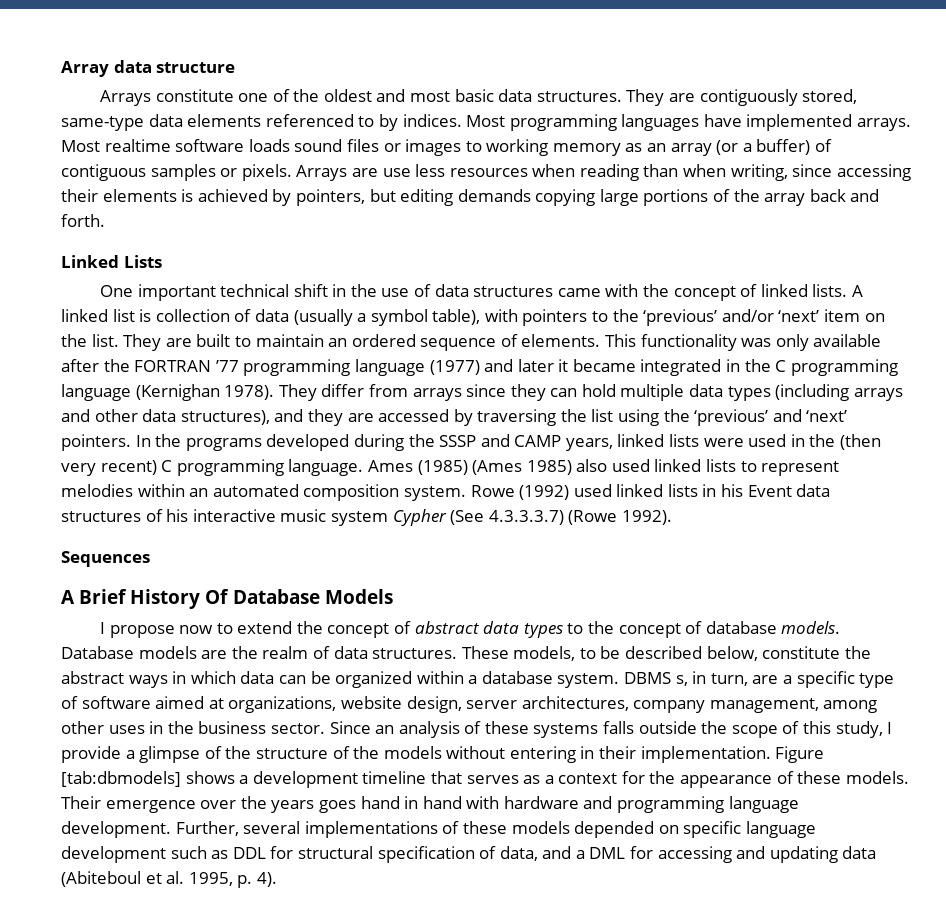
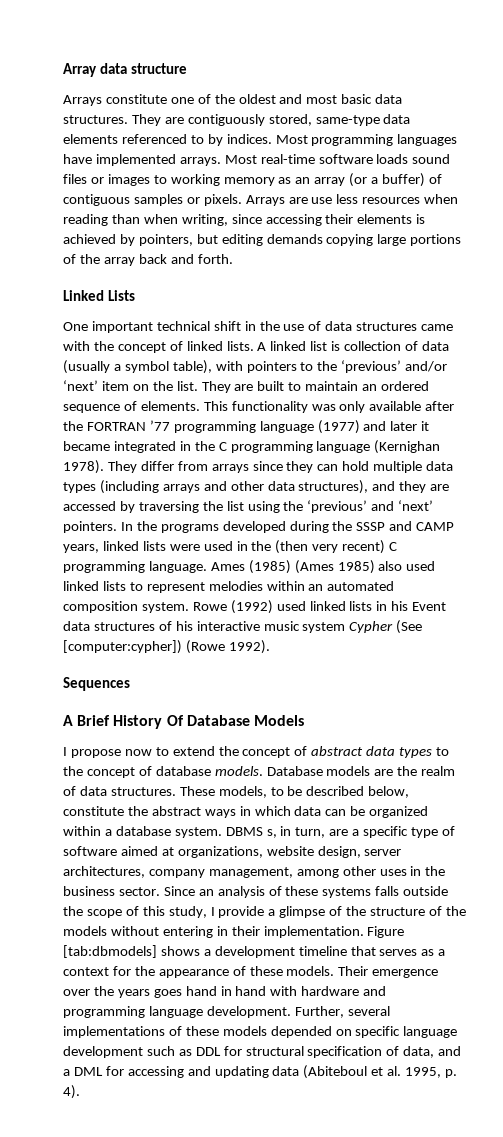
[104,139,171,152] realtime -> [260,154,315,164] real-time
[488,510,564,525] 4.3.3.3.7) -> [63,640,182,654] [computer:cypher])

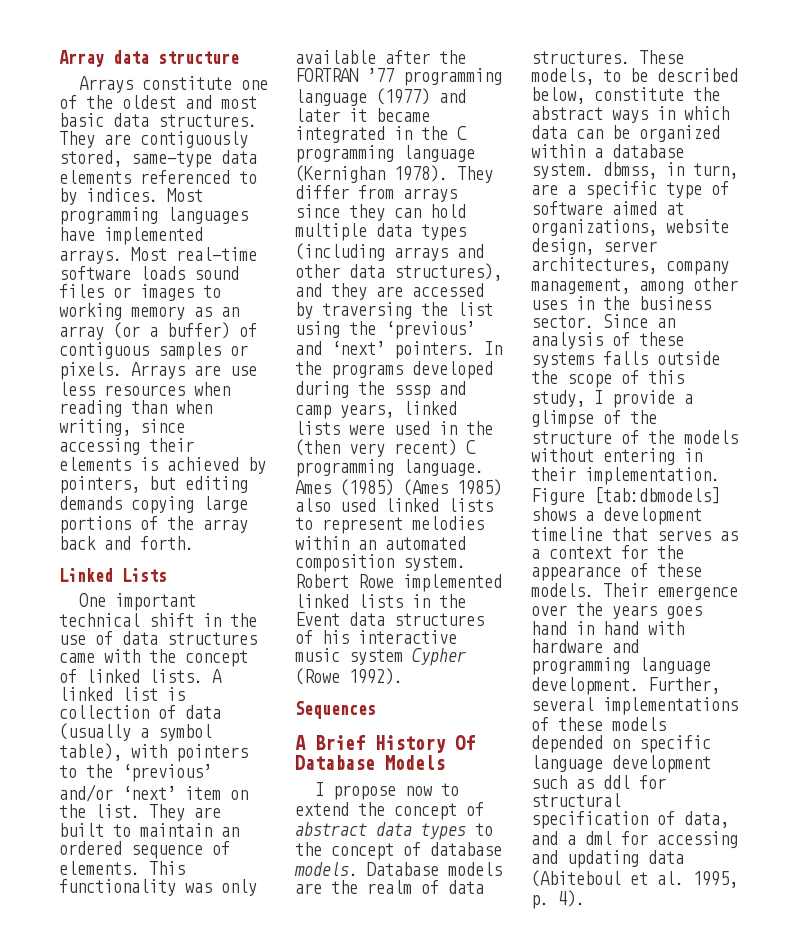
[356,521,455,531] SSSP and CAMP -> [394,381,467,400] [295,404,332,419] sssp and camp
[192,600,306,614] Rowe (1992) used -> [294,573,502,593] Robert Rowe implemented
[391,601,409,611] his -> [438,594,466,609] the
[396,620,423,634] [63,640,182,654] (See [computer:cypher]) -> (466, 657) none
[225,827,277,838] DBMS s, -> [603,162,658,180] dbmss,
[195,1047,221,1056] DDL -> [602,775,630,790] ddl
[73,1067,103,1076] DML -> [584,831,612,846] dml

